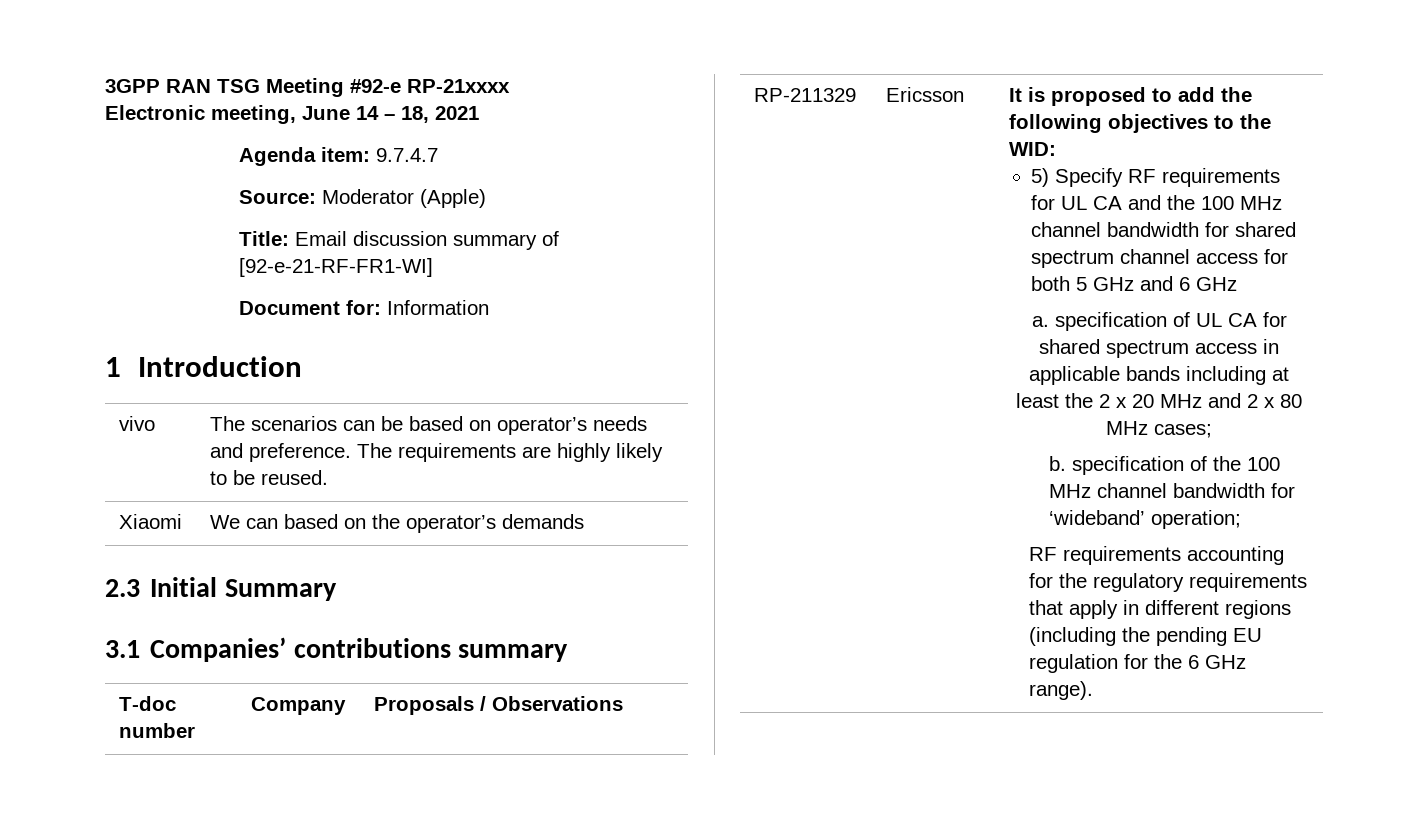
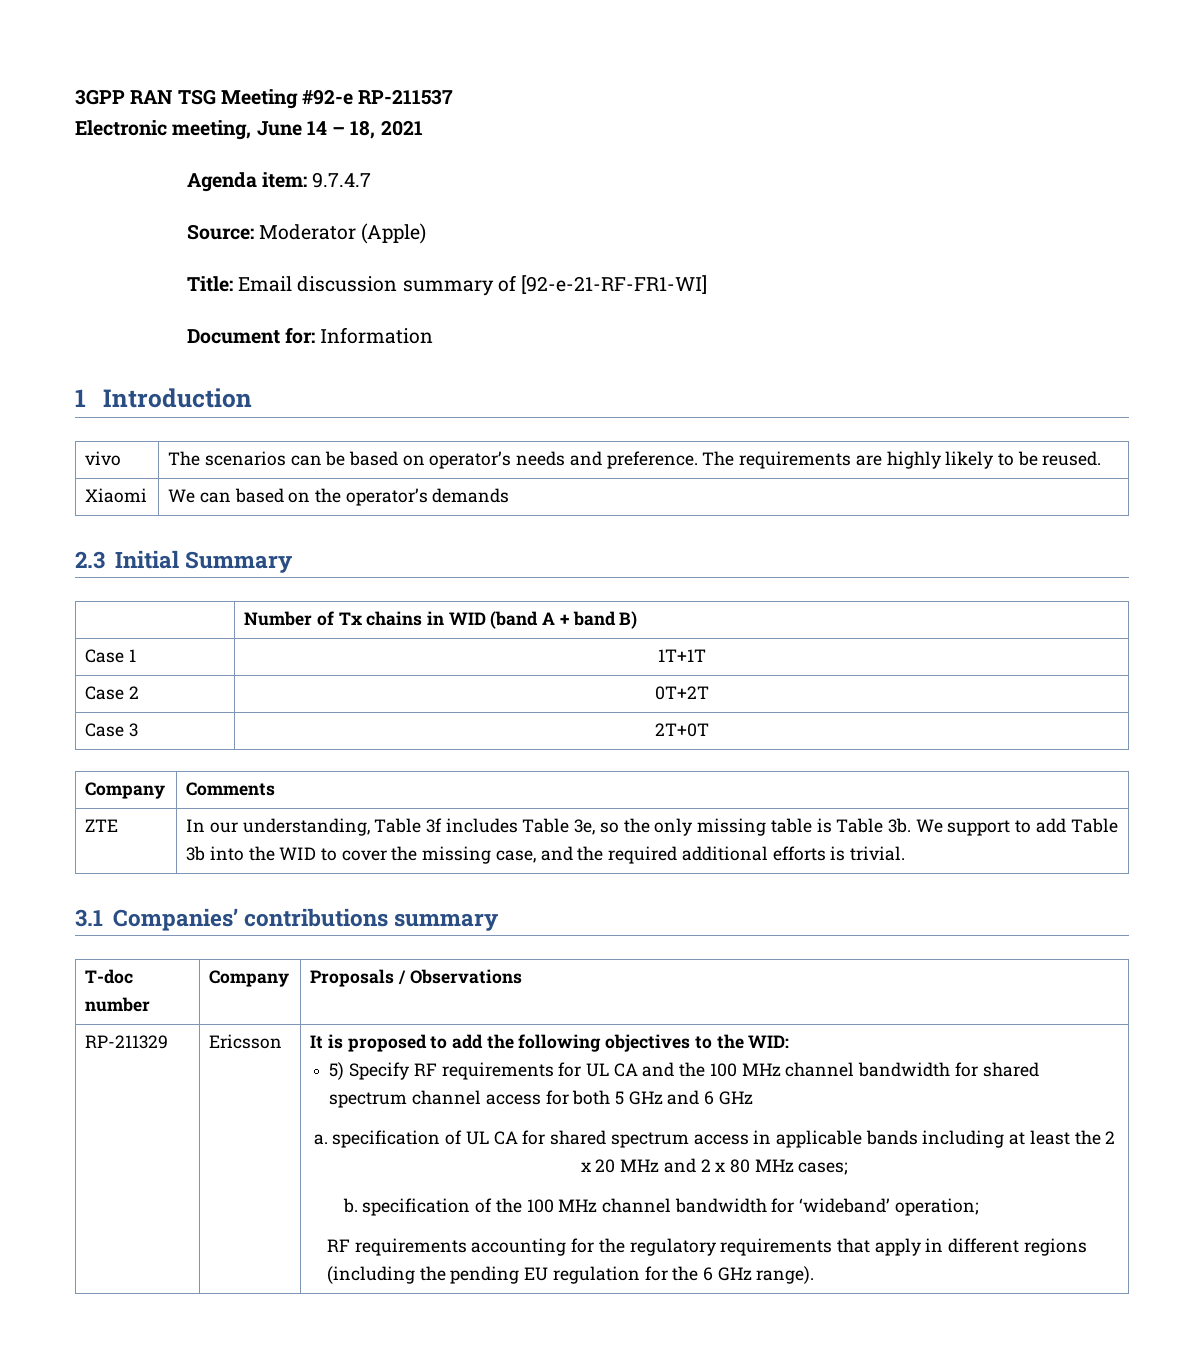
[407,79,510,93] RP-21xxxx -> [358,89,454,105] RP-211537
(337, 590) none -> [244,611,638,629] [85,649,136,663] [657,649,706,662] [85,686,139,700] [654,686,709,700] [85,723,138,737] [654,723,709,737] [85,782,166,799] [186,782,276,796] [85,819,119,832] [186,818,1118,836] [186,846,906,864] // | Number of Tx chains in WID (band A + band B) // Case 1 | 1T+1T // Case 2 | 0T+2T // Case 3 | 2T+0T // Company | Comments // ZTE | In our understanding, Table 3f includes Table 3e, so the only missing table is Table 3b. We support to add Table 3b into the WID to cover the missing case, and the required additional efforts is trivial.

